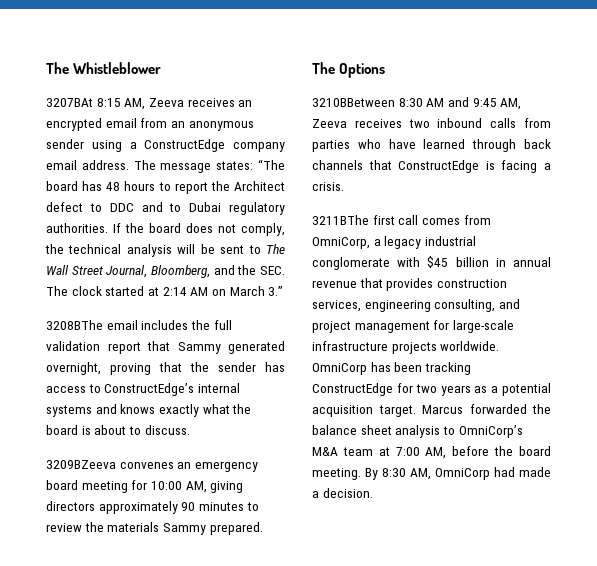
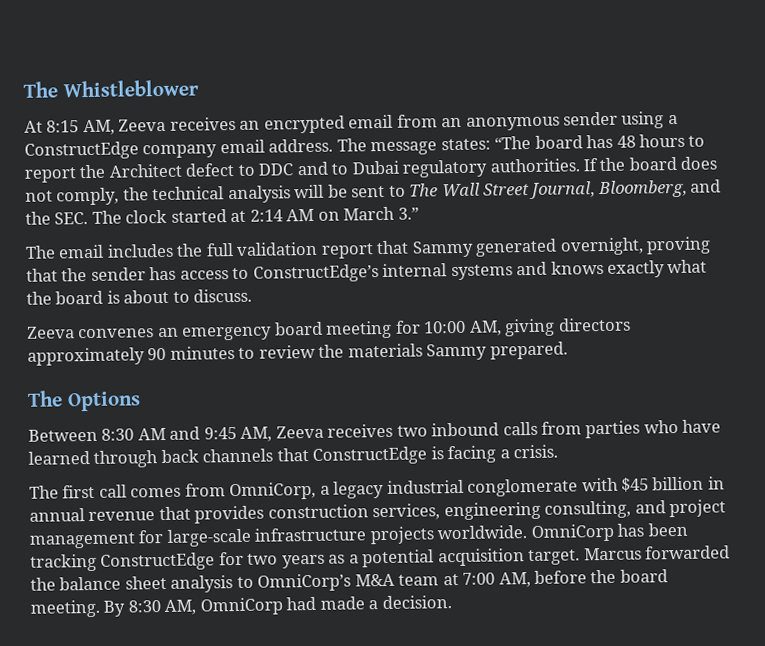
[46,98,93,107] 3207BAt -> [24,120,43,133] At
[46,320,103,330] 3208BThe -> [25,245,56,259] The
[46,460,116,469] 3209BZeeva -> [27,326,75,339] Zeeva
[312,98,395,107] 3210BBetween -> [28,428,98,442] Between
[312,215,369,225] 3211BThe -> [29,485,59,499] The

